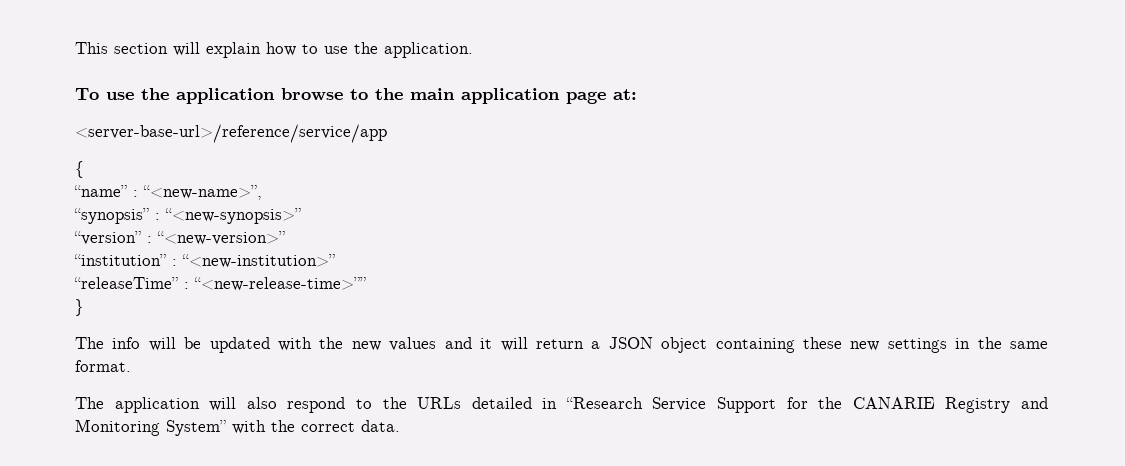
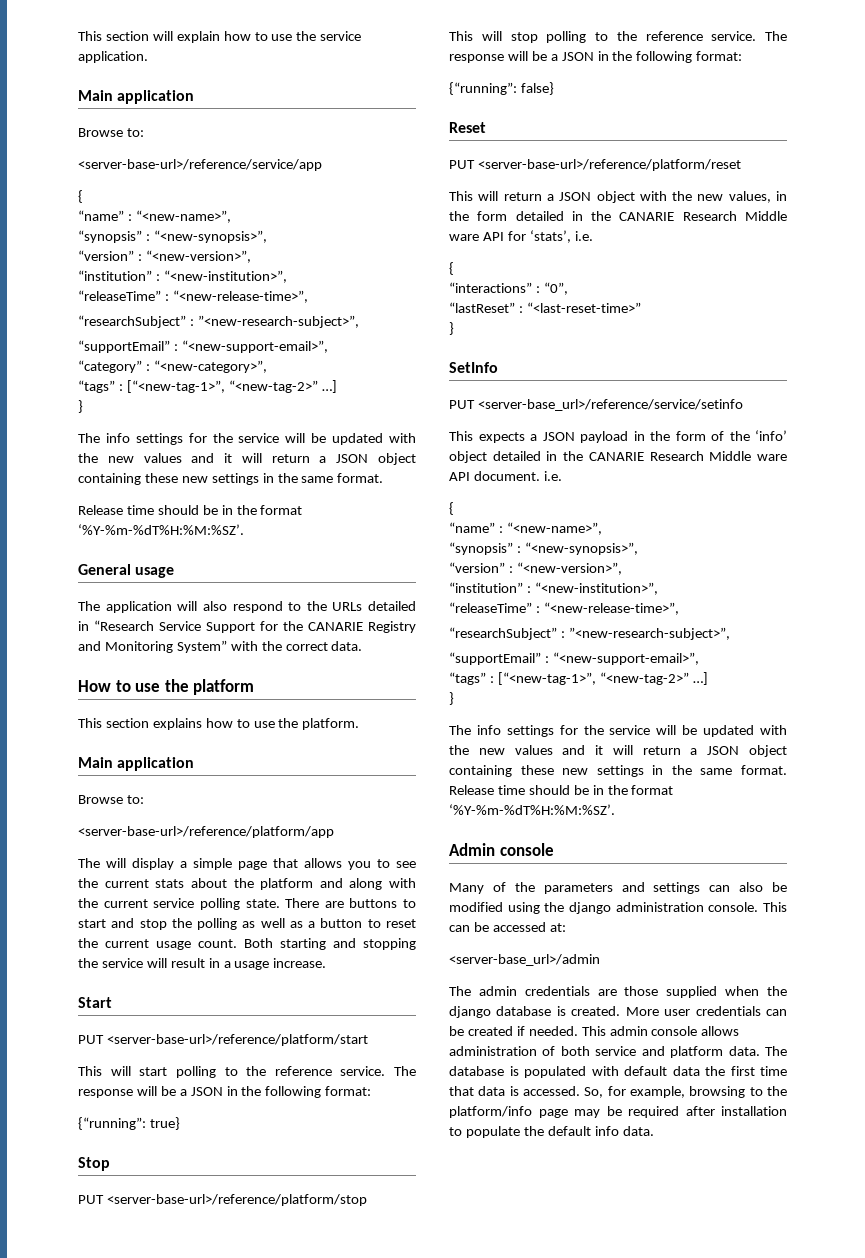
(378, 48) none -> [320,31,362,41] service
[75,88,637,104] To use the application browse to the main application page at: -> [78,90,195,104] [78,128,144,137] Main application // Browse to:
[165,208,301,224] [74,231,285,245] [74,254,335,268] [74,277,366,291] [75,299,84,316] [75,337,141,349] “<new-synopsis>” // “version” : “<new-version>” // “institution” : “<new-institution>” // “releaseTime” : “<new-release-time>”” // } // The info -> [153,230,267,243] [78,250,251,263] [78,270,287,283] [78,290,308,303] [78,315,359,328] [78,340,328,353] [78,360,267,373] [78,380,337,393] [78,400,83,413] [78,433,280,445] “<new-synopsis>”, // “version” : “<new-version>”, // “institution” : “<new-institution>”, // “releaseTime” : “<new-release-time>”, // “researchSubject” : ”<new-research-subject>”, // “supportEmail” : “<new-support-email>”, // “category” : “<new-category>”, // “tags” : [“<new-tag-1>”, “<new-tag-2>” …] // } // The info settings for the service
(131, 366) none -> [78,505,303,515] [78,524,244,535] [78,564,175,578] // Release time should be in the format ‘%Y-%m-%dT%H:%M:%SZ’. // General usage
(400, 426) none -> [78,679,255,695] [78,718,360,730] [78,757,195,771] [78,795,144,804] [78,826,334,838] [78,858,416,870] [78,878,416,890] [78,898,416,910] [78,918,416,930] [78,938,416,950] [78,958,327,970] [78,997,112,1008] [78,1034,368,1046] [78,1066,416,1078] [78,1086,372,1098] [78,1117,180,1130] [78,1157,110,1171] [78,1194,367,1206] [449,31,787,43] [449,51,743,63] [449,82,554,95] [449,122,486,133] [449,159,741,171] [449,191,787,203] [449,211,787,221] [449,230,593,243] [449,262,454,275] [449,282,568,295] [449,302,641,313] [449,322,454,335] [449,362,498,373] [449,399,743,411] [449,430,787,443] [449,451,787,463] [449,471,562,481] [449,502,454,515] [449,522,602,535] [449,542,638,555] [449,562,622,575] [449,582,658,595] [449,602,679,615] [449,627,730,640] [449,652,699,665] [449,672,708,685] [449,692,454,705] [449,725,787,737] [449,745,787,757] [449,765,787,777] [449,785,674,795] [449,804,615,815] [449,843,554,856] [449,882,787,894] [449,902,787,914] [449,922,566,932] [449,954,600,966] [449,986,788,998] [449,1006,787,1018] [449,1026,740,1036] [449,1046,788,1058] [449,1066,787,1078] [449,1086,787,1098] [449,1106,787,1118] [449,1126,654,1138] // How to use the platform // This section explains how to use the platform. // Main application // Browse to: // <server-base-url>/reference/platform/app // The will display a simple page that allows you to see the current stats about the platform and along with the current service polling state. There are buttons to start and stop the polling as well as a button to reset the current usage count. Both starting and stopping the service will result in a usage increase. // Start // PUT <server-base-url>/reference/platform/start // This will start polling to the reference service. The response will be a JSON in the following format: // {“running”: true} // Stop // PUT <server-base-url>/reference/platform/stop // This will stop polling to the reference service. The response will be a JSON in the following format: // {“running”: false} // Reset // PUT <server-base-url>/reference/platform/reset // This will return a JSON object with the new values, in the form detailed in the CANARIE Research Middle ware API for ‘stats’, i.e. // { // “interactions” : “0”, // “lastReset” : “<last-reset-time>” // } // SetInfo // PUT <server-base_url>/reference/service/setinfo // This expects a JSON payload in the form of the ‘info’ object detailed in the CANARIE Research Middle ware API document. i.e. // { // “name” : “<new-name>”, // “synopsis” : “<new-synopsis>”, // “version” : “<new-version>”, // “institution” : “<new-institution>”, // “releaseTime” : “<new-release-time>”, // “researchSubject” : ”<new-research-subject>”, // “supportEmail” : “<new-support-email>”, // “tags” : [“<new-tag-1>”, “<new-tag-2>” …] // } // The info settings for the service will be updated with the new values and it will return a JSON object containing these new settings in the same format. Release time should be in the format ‘%Y-%m-%dT%H:%M:%SZ’. // Admin console // Many of the parameters and settings can also be modified using the django administration console. This can be accessed at: // <server-base_url>/admin // The admin credentials are those supplied when the django database is created. More user credentials can be created if needed. This admin console allows administration of both service and platform data. The database is populated with default data the first time that data is accessed. So, for example, browsing to the platform/info page may be required after installation to populate the default info data.

